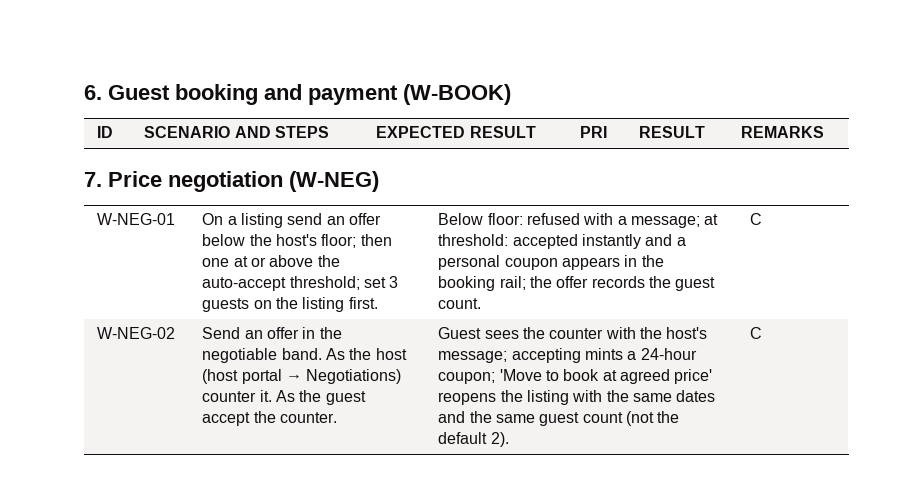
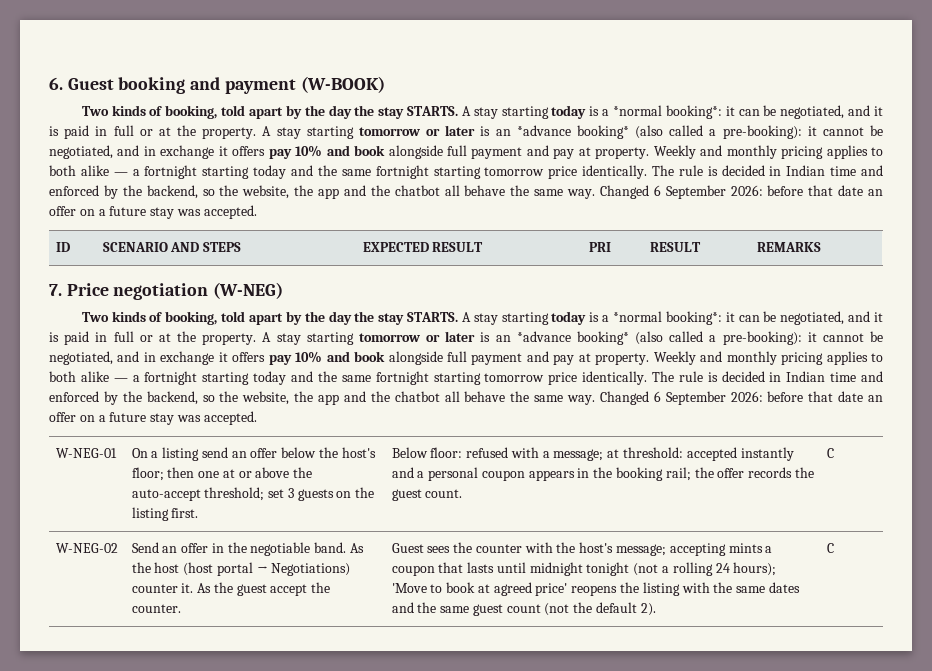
(511, 94) none -> [81,105,884,119] [49,125,883,139] [49,145,884,159] [49,165,884,179] [49,185,883,199] [49,205,257,219] // Two kinds of booking, told apart by the day the stay STARTS. A stay starting today is a *normal booking*: it can be negotiated, and it is paid in full or at the property. A stay starting tomorrow or later is an *advance booking* (also called a pre-booking): it cannot be negotiated, and in exchange it offers pay 10% and book alongside full payment and pay at property. Weekly and monthly pricing applies to both alike — a fortnight starting today and the same fortnight starting tomorrow price identically. The rule is decided in Indian time and enforced by the backend, so the website, the app and the chatbot all behave the same way. Changed 6 September 2026: before that date an offer on a future stay was accepted.
(379, 181) none -> [81,311,884,325] [49,331,883,345] [49,351,884,365] [49,371,884,385] [49,391,883,405] [49,411,257,425] // Two kinds of booking, told apart by the day the stay STARTS. A stay starting today is a *normal booking*: it can be negotiated, and it is paid in full or at the property. A stay starting tomorrow or later is an *advance booking* (also called a pre-booking): it cannot be negotiated, and in exchange it offers pay 10% and book alongside full payment and pay at property. Weekly and monthly pricing applies to both alike — a fortnight starting today and the same fortnight starting tomorrow price identically. The rule is decided in Indian time and enforced by the backend, so the website, the app and the chatbot all behave the same way. Changed 6 September 2026: before that date an offer on a future stay was accepted.
[640,348,697,360] [438,372,496,384] 24-hour coupon; -> [391,562,777,576] coupon that lasts until midnight tonight (not a rolling 24 hours);

